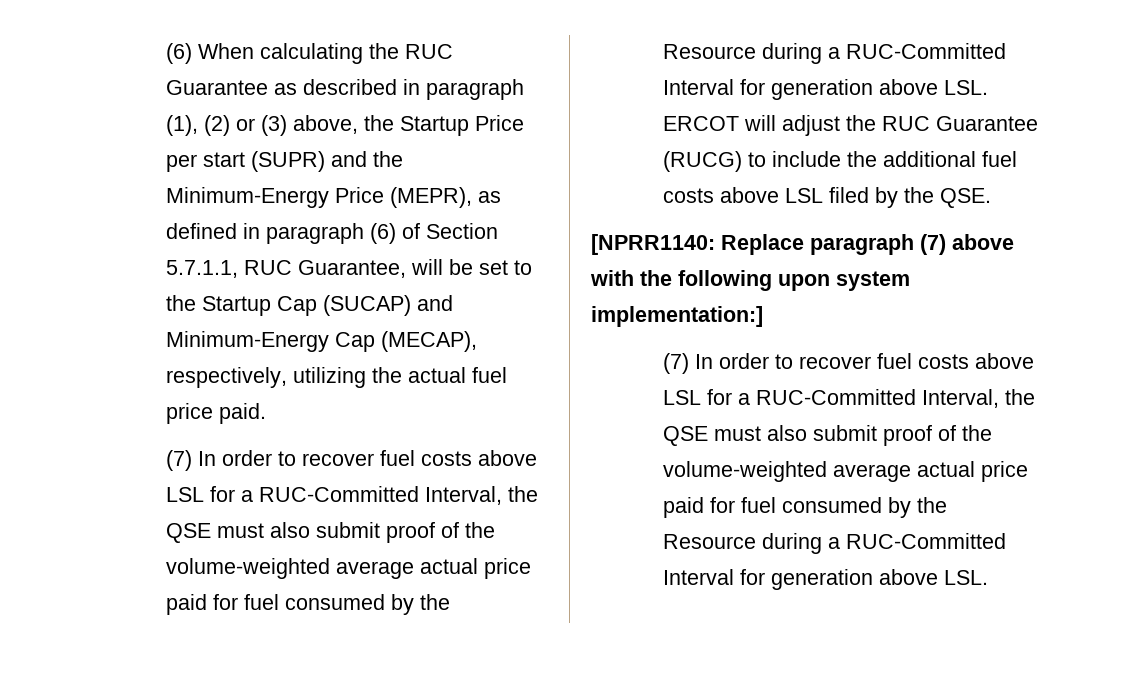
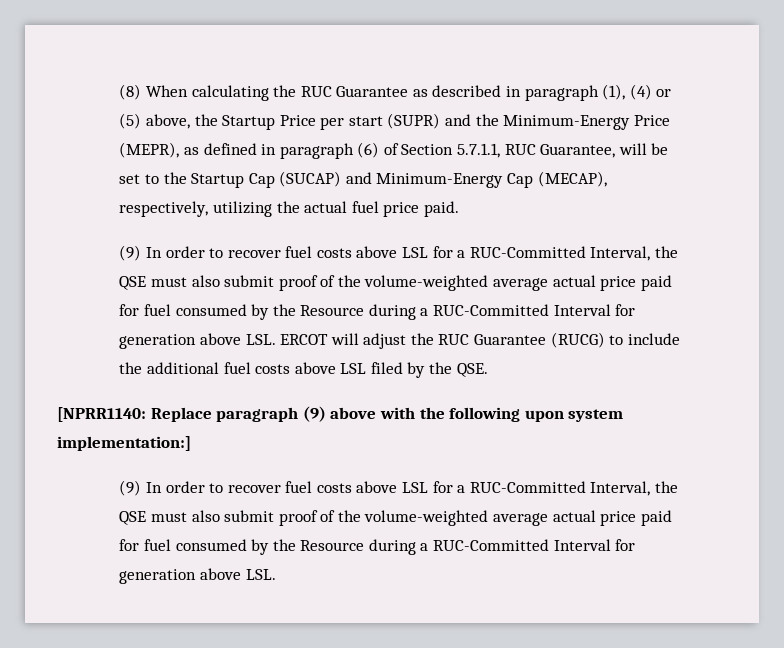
[165,43,192,64] (6) -> [119,84,142,100] (8)
[203,115,287,136] (2) or (3) -> [629,84,672,100] [119,113,142,129] (4) or (5)
[165,450,192,471] (7) -> [119,245,142,261] (9)
[920,234,946,255] (7) -> [302,406,326,422] (9)
[662,353,689,374] (7) -> [119,480,142,496] (9)

